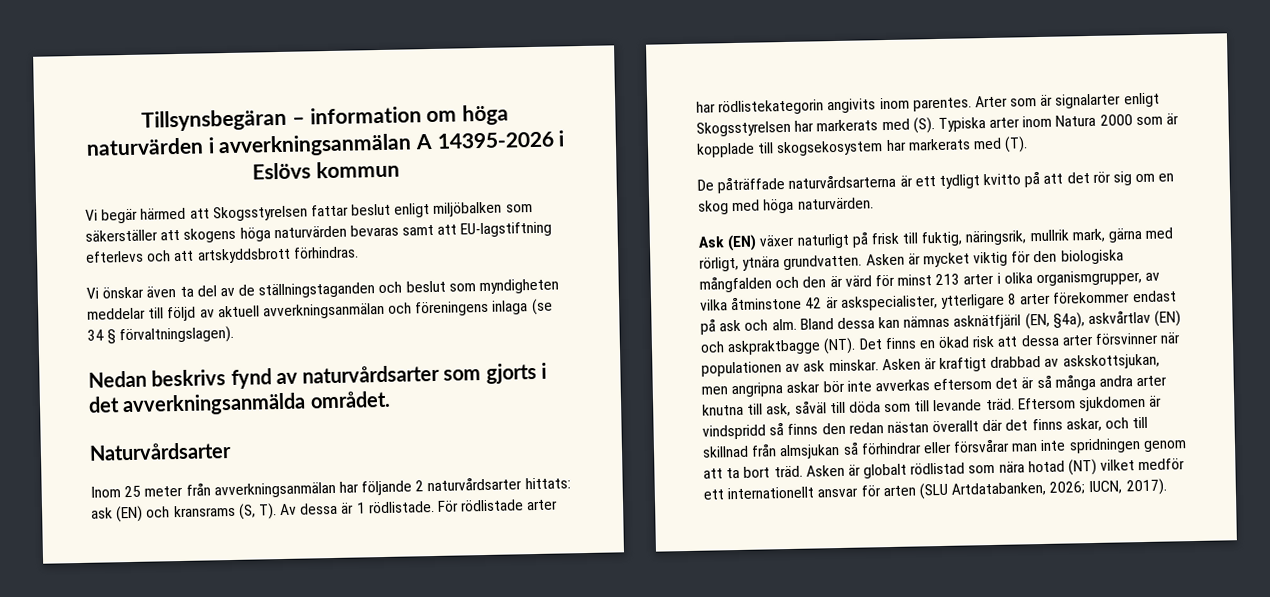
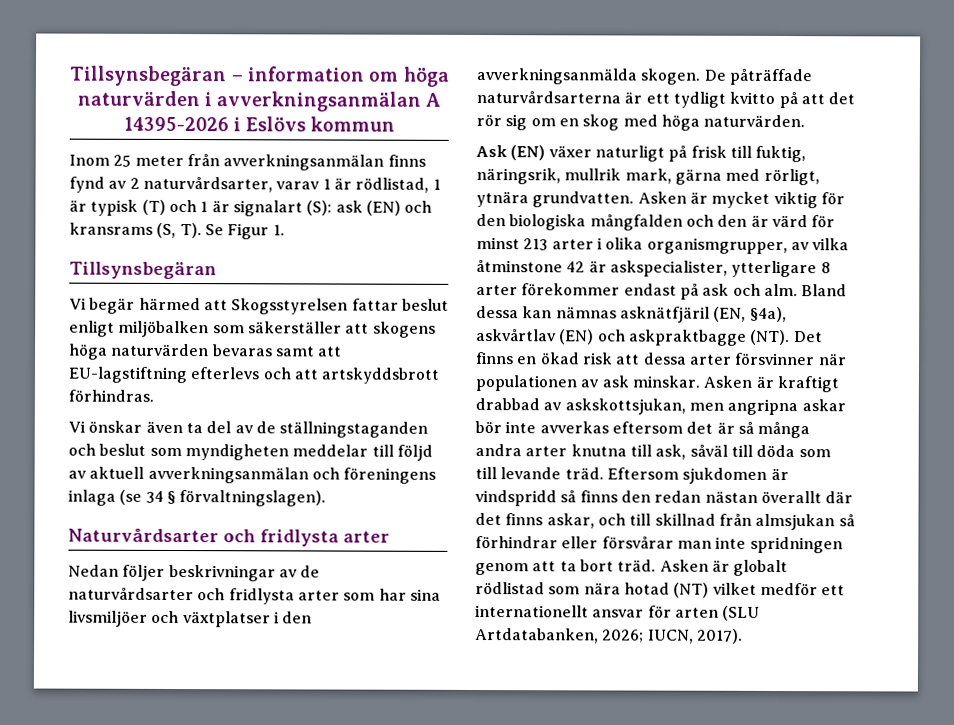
(400, 169) none -> [69,154,426,171] [69,176,441,193] [69,199,433,217] [69,222,285,240] [69,261,217,280] // Inom 25 meter från avverkningsanmälan finns fynd av 2 naturvårdsarter, varav 1 är rödlistad, 1 är typisk (T) och 1 är signalart (S): ask (EN) och kransrams (S, T). Se Figur 1. // Tillsynsbegäran
[88,362,547,389] [88,390,391,417] [89,442,232,461] [90,476,571,499] [91,499,559,523] [696,92,1160,116] [696,113,1180,137] [696,136,1029,158] Nedan beskrivs fynd av naturvårdsarter som gjorts i det avverkningsanmälda området. // Naturvårdsarter // Inom 25 meter från avverkningsanmälan har följande 2 naturvårdsarter hittats: ask (EN) och kransrams (S, T). Av dessa är 1 rödlistade. För rödlistade arter har rödlistekategorin angivits inom parentes. Arter som är signalarter enligt Skogsstyrelsen har markerats med (S). Typiska arter inom Natura 2000 som är kopplade till skogsekosystem har markerats med (T). // -> [68,527,390,547] [68,564,321,582] [68,587,441,605] [68,610,313,628] [476,67,701,85] Naturvårdsarter och fridlysta arter // Nedan följer beskrivningar av de naturvårdsarter och fridlysta arter som har sina livsmiljöer och växtplatser i den avverkningsanmälda skogen.

